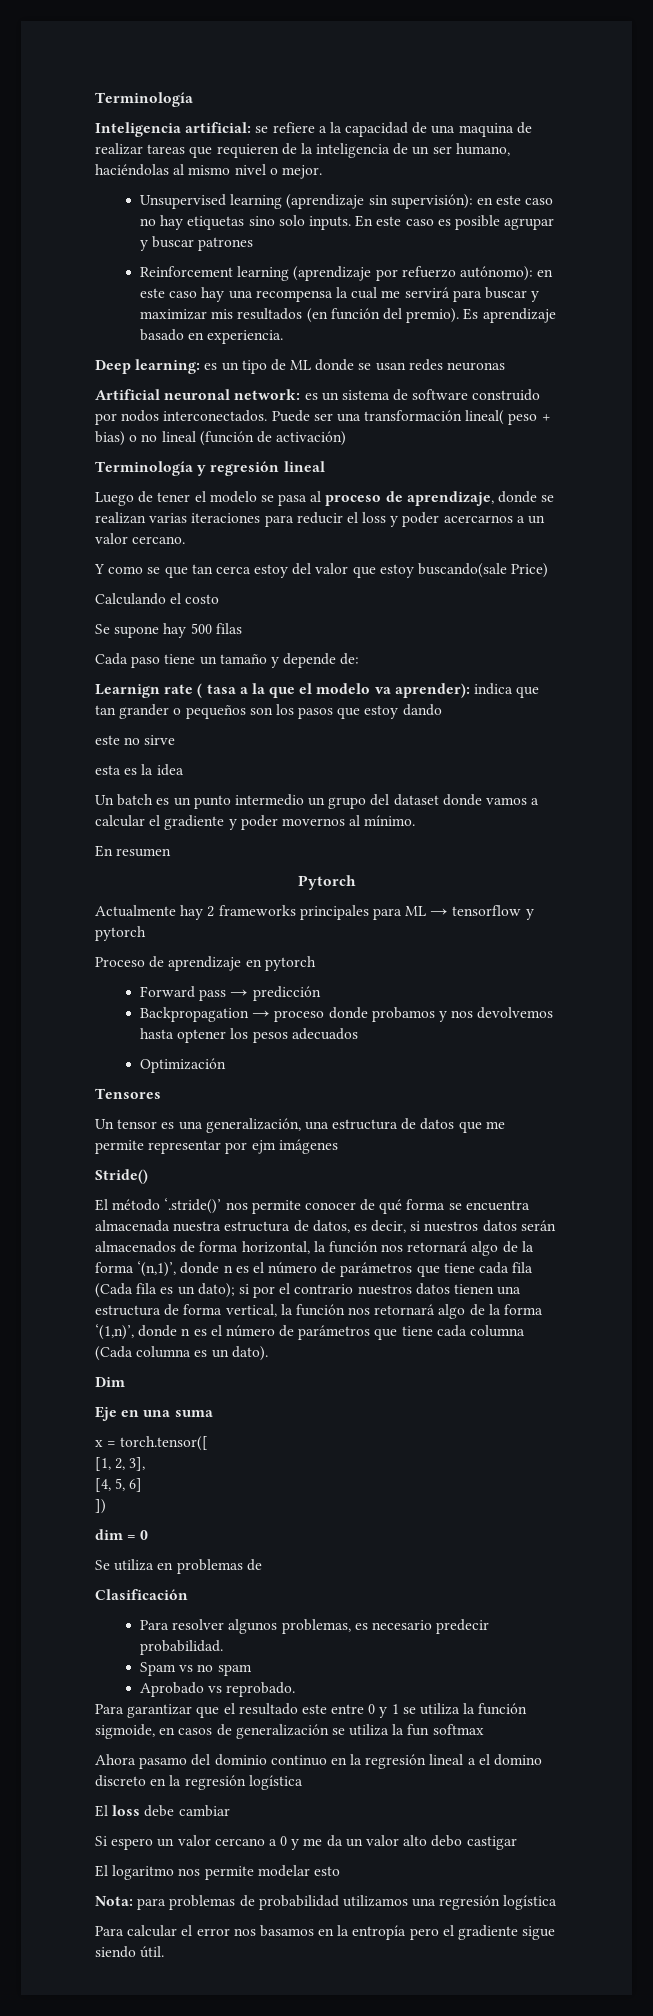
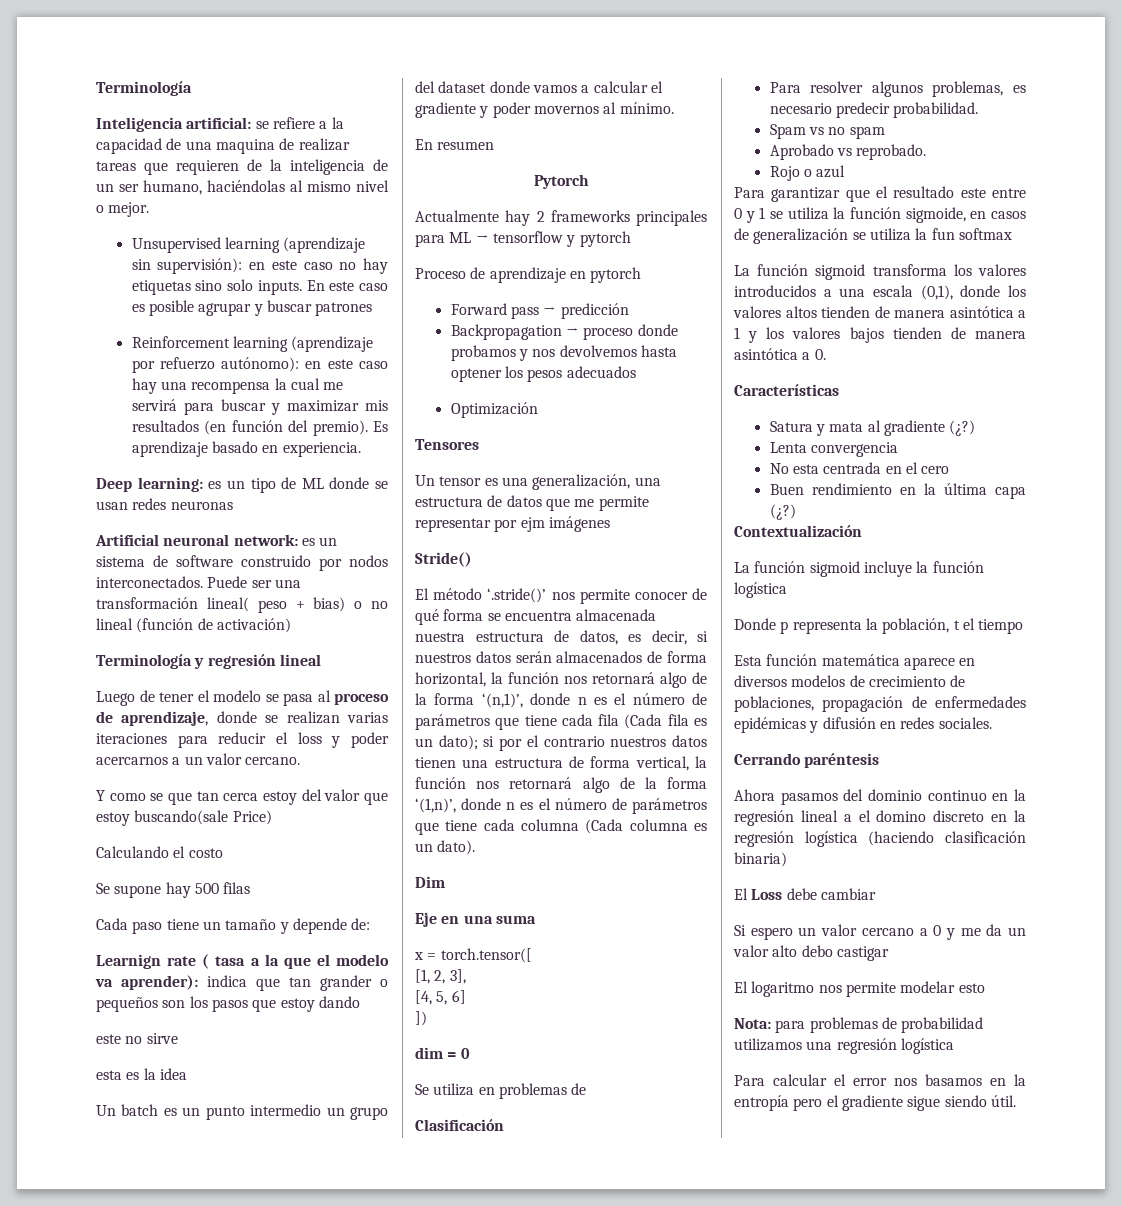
(296, 1689) none -> [769,165,846,181] // Rojo o azul
(484, 1729) none -> [734,264,1026,280] [734,285,1026,300] [733,306,1026,318] [734,327,1026,343] [734,348,826,360] [734,384,839,396] [769,420,976,436] [769,442,898,457] [769,462,950,474] [769,483,1026,499] [769,504,796,520] [734,525,862,537] [734,561,984,577] [734,582,787,598] [734,618,1024,634] [734,654,976,670] [734,675,966,687] [734,696,1026,712] [734,717,992,733] [734,753,880,768] // La función sigmoid transforma los valores introducidos a una escala (0,1), donde los valores altos tienden de manera asintótica a 1 y los valores bajos tienden de manera asintótica a 0. // Características // Satura y mata al gradiente (¿?) // Lenta convergencia // No esta centrada en el cero // Buen rendimiento en la última capa (¿?) // Contextualización // La función sigmoid incluye la función logística // Donde p representa la población, t el tiempo // Esta función matemática aparece en diversos modelos de crecimiento de poblaciones, propagación de enfermedades epidémicas y difusión en redes sociales. // Cerrando paréntesis
[139,1757,188,1769] pasamo -> [780,792,838,805] pasamos
[95,1805,141,1817] // El loss -> [868,831,1026,846] [734,852,787,867] [734,888,783,900] (haciendo clasificación binaria) // El Loss

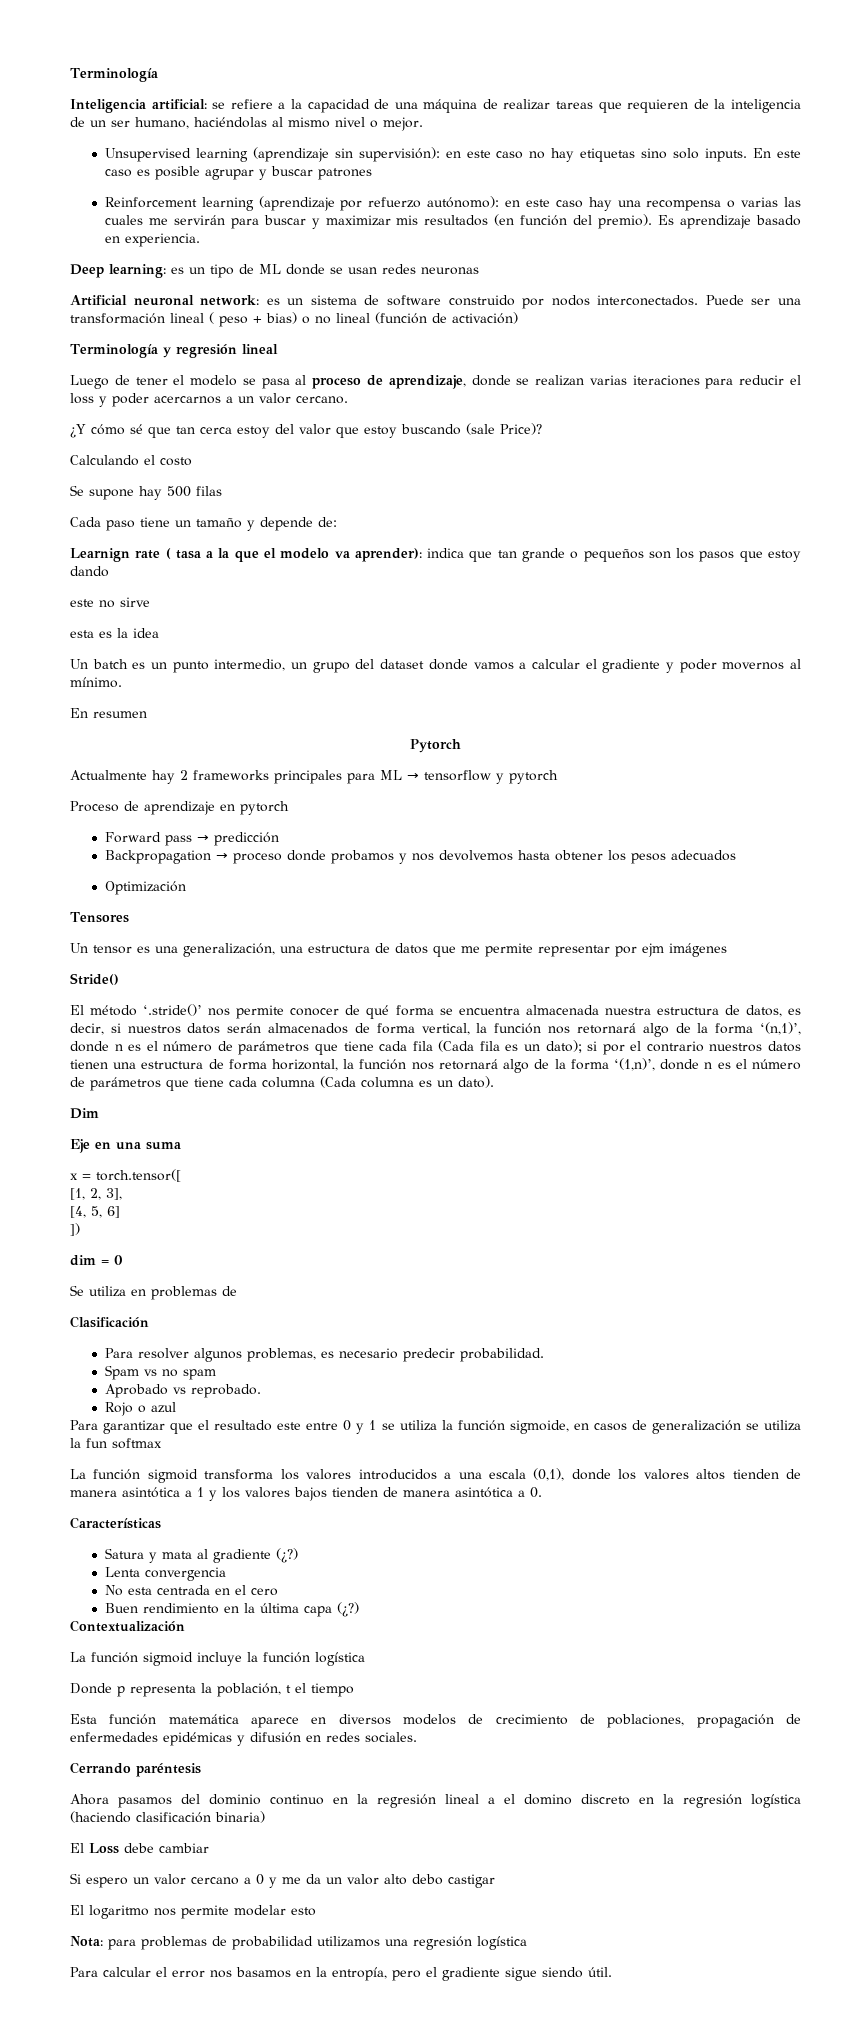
[215,139,275,154] maquina -> [423,99,478,113] máquina
[274,378,344,390] [131,399,177,411] la cual me servirá -> [727,197,802,208] [104,215,225,225] o varias las cuales me servirán
[206,597,249,612] lineal( -> [170,312,214,324] lineal (
[96,790,164,801] Y como se -> [70,424,143,438] ¿Y cómo sé
[134,810,272,825] buscando(sale Price) -> [401,423,542,435] buscando (sale Price)?
[320,975,372,991] grander -> [522,548,565,562] grande
[250,1104,322,1116] intermedio -> [214,659,286,671] intermedio,
[450,368,502,382] optener -> [554,850,603,861] obtener
[415,672,486,687] horizontal, -> [421,1023,470,1035] vertical,
[635,756,689,771] vertical, -> [272,1059,339,1071] horizontal,
[734,1095,789,1111] entropía -> [332,1967,387,1981] entropía,

